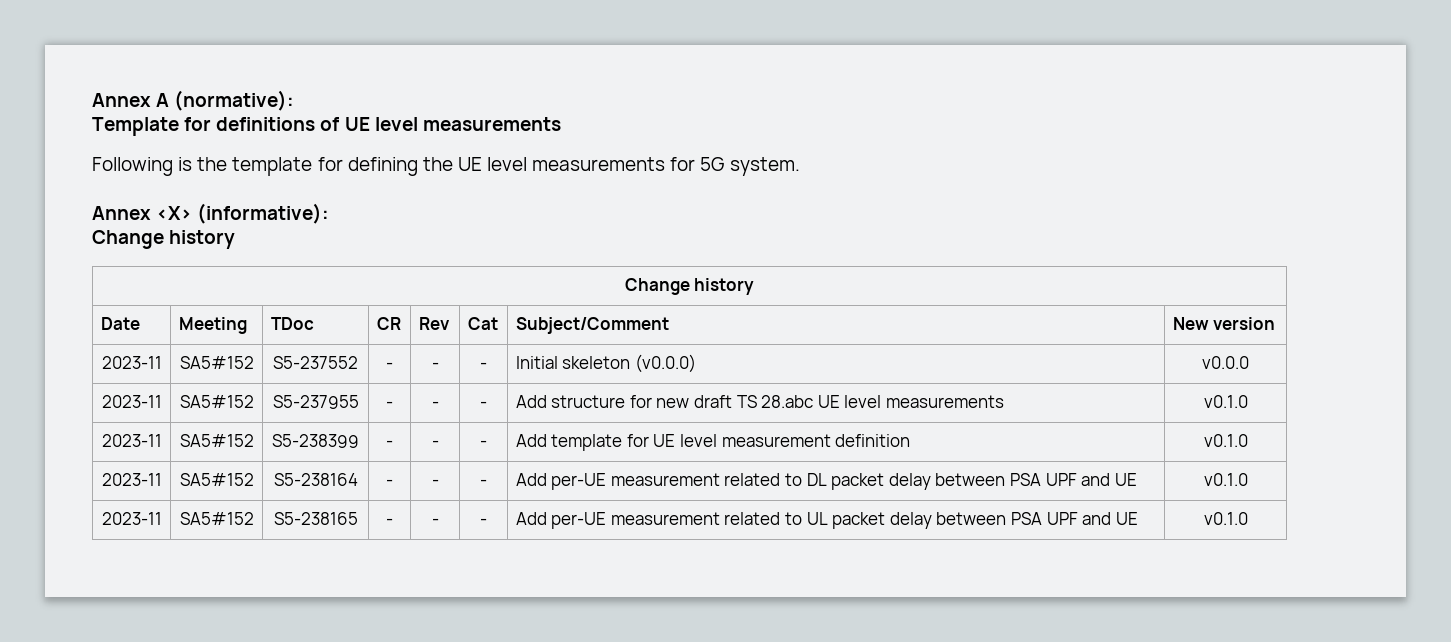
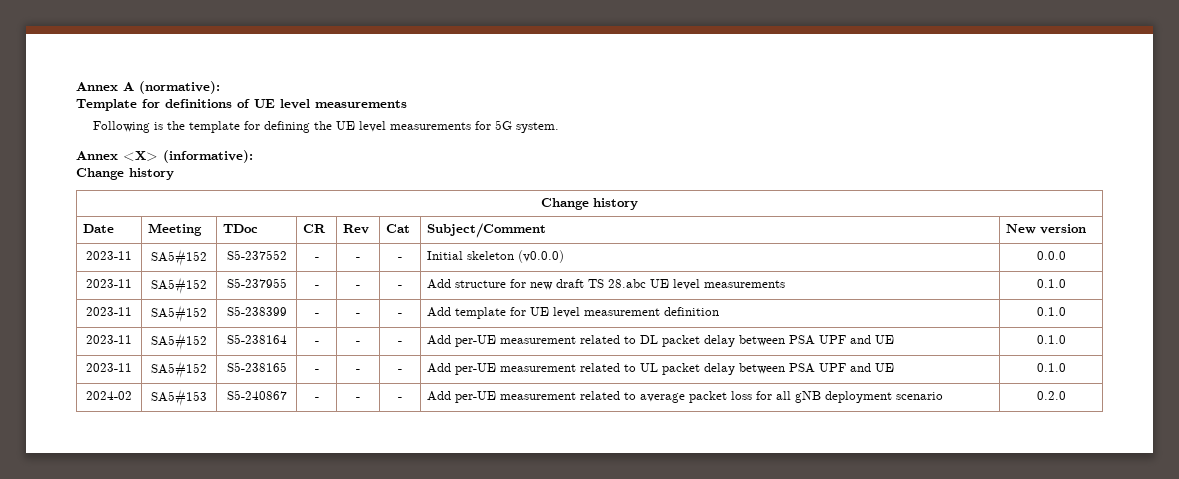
[1202,356,1249,369] v0.0.0 -> [1036,251,1066,260] 0.0.0
[1203,395,1248,408] v0.1.0 -> [1036,279,1066,288] 0.1.0
[1203,434,1248,447] v0.1.0 -> [1036,307,1066,316] 0.1.0
[1203,473,1248,486] v0.1.0 -> [1036,335,1066,344] 0.1.0
[1203,512,1248,525] v0.1.0 -> [1036,363,1066,372] [86,391,132,400] [151,389,207,406] [226,390,287,400] [314,397,319,400] [356,397,360,400] [398,397,402,400] [426,391,943,403] [1036,391,1066,400] 0.1.0 // 2024-02 | SA5#153 | S5-240867 | - | - | - | Add per-UE measurement related to average packet loss for all gNB deployment scenario | 0.2.0

